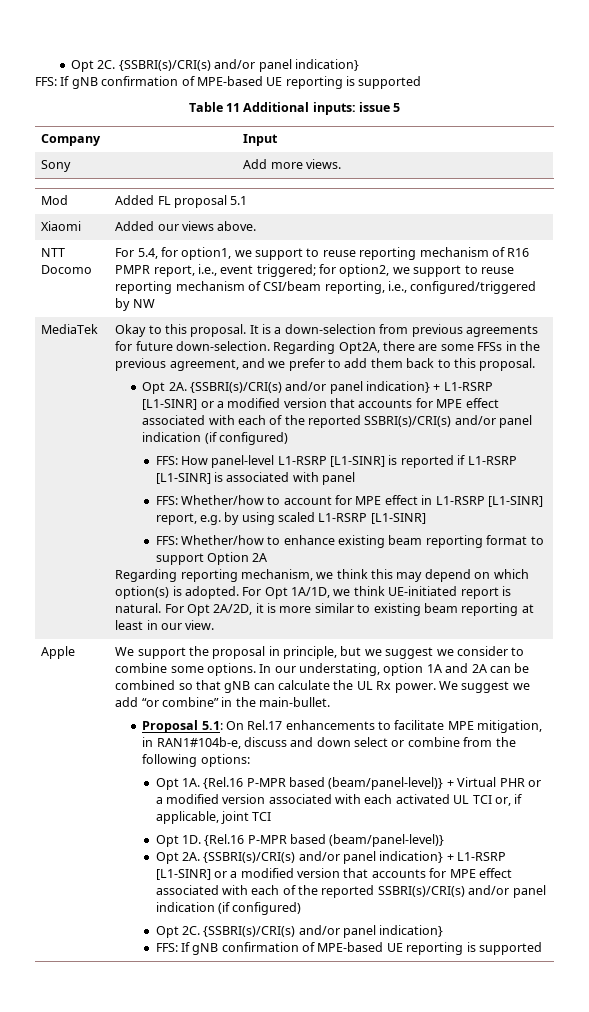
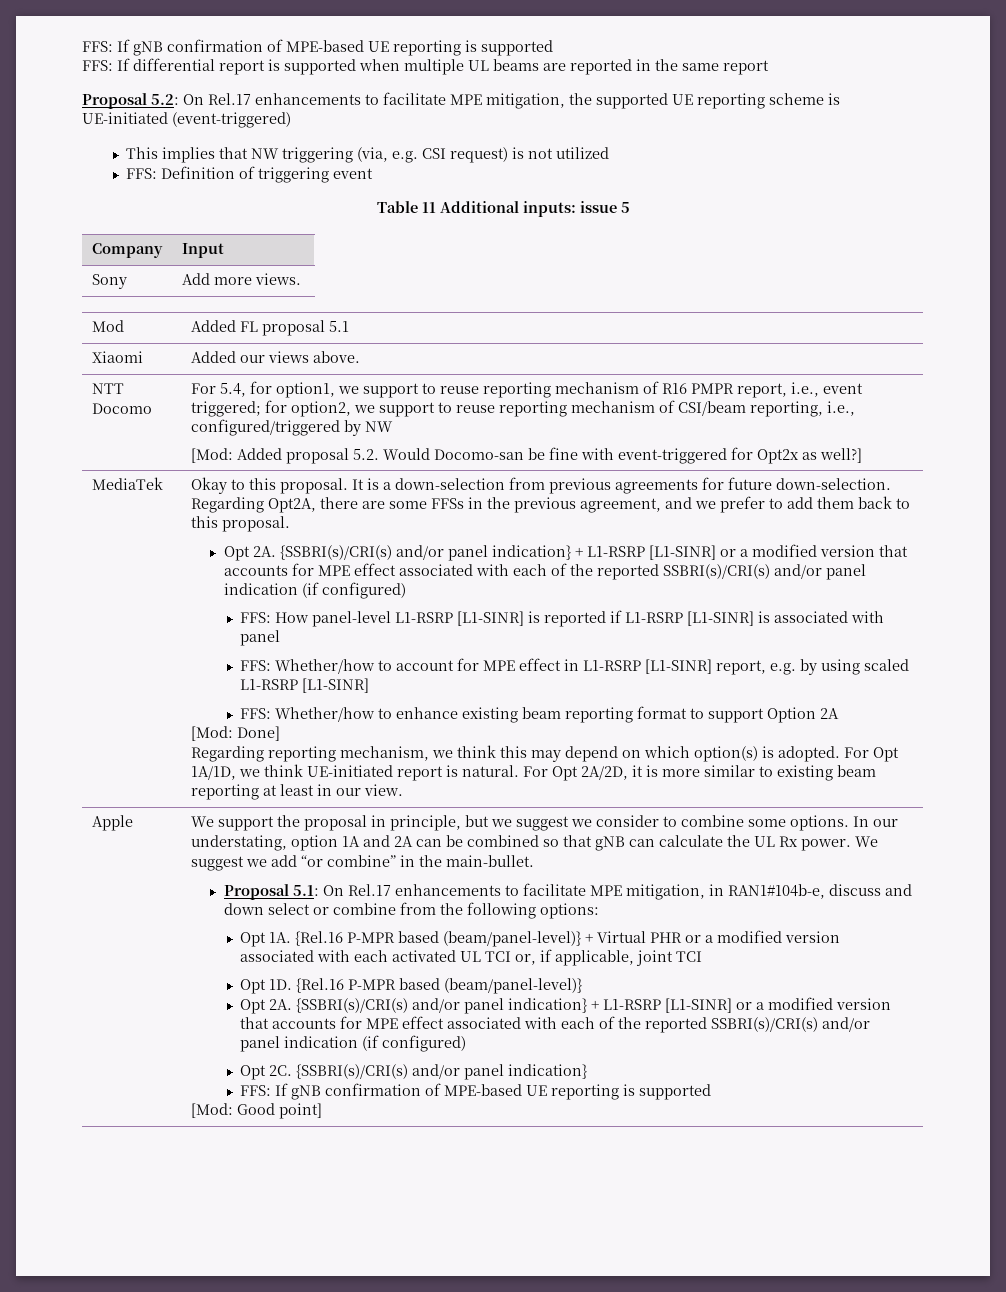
[71,59,359,72] Opt 2C. {SSBRI(s)/CRI(s) and/or panel indication} // -> (82, 46) none
(422, 82) none -> [82,58,769,75] [82,92,840,109] [82,112,291,128] [125,147,609,163] [125,166,373,183] // FFS: If differential report is supported when multiple UL beams are reported in the same report // Proposal 5.2: On Rel.17 enhancements to facilitate MPE mitigation, the supported UE reporting scheme is UE-initiated (event-triggered) // This implies that NW triggering (via, e.g. CSI request) is not utilized // FFS: Definition of triggering event
(155, 303) none -> [190,447,862,464] // [Mod: Added proposal 5.2. Would Docomo-san be fine with event-triggered for Opt2x as well?]
(268, 557) none -> [190,726,280,741] // [Mod: Done]
(542, 948) none -> [190,1103,322,1119] // [Mod: Good point]

